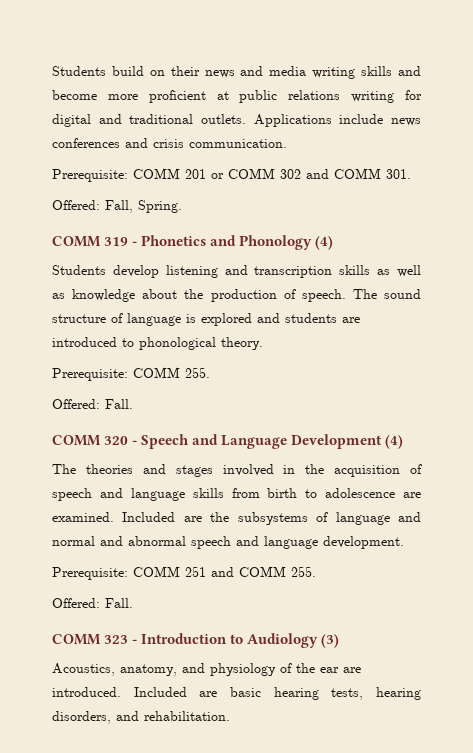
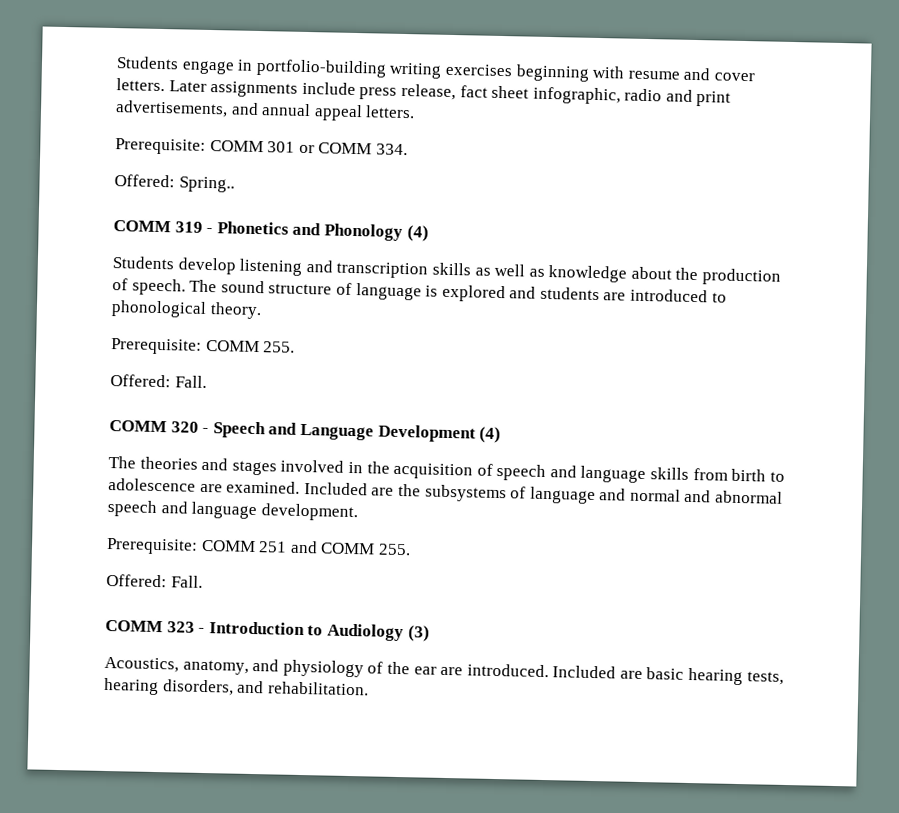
[52,66,422,79] [52,90,422,103] [52,114,421,127] [52,138,287,148] [52,168,206,182] Students build on their news and media writing skills and become more proficient at public relations writing for digital and traditional outlets. Applications include news conferences and crisis communication. // Prerequisite: COMM 201 -> [116,56,755,82] [116,78,732,107] [115,100,416,122] [115,138,296,155] Students engage in portfolio-building writing exercises beginning with resume and cover letters. Later assignments include press release, fact sheet infographic, radio and print advertisements, and annual appeal letters. // Prerequisite: COMM 301
[280,168,411,179] [52,200,182,213] 302 and COMM 301. // Offered: Fall, Spring. -> [375,143,408,156] [114,174,235,193] 334. // Offered: Spring..

